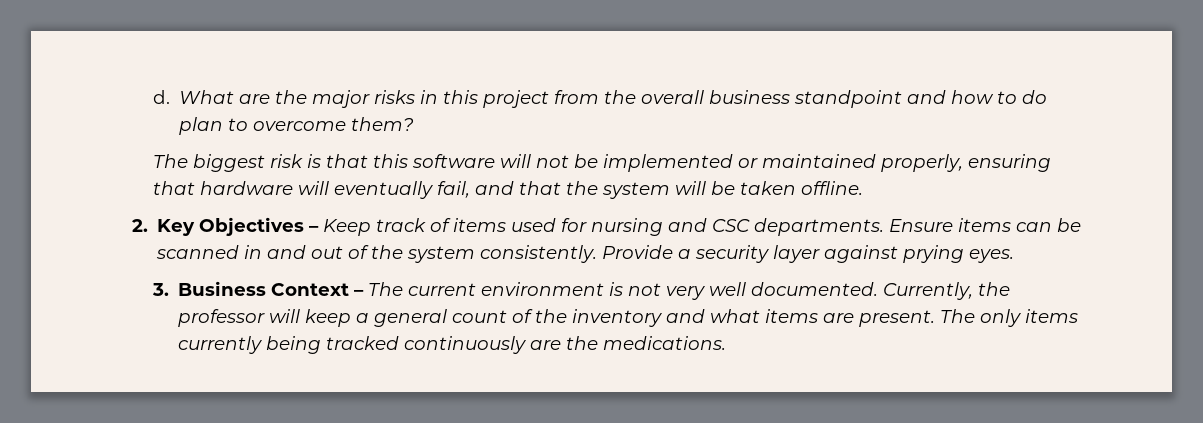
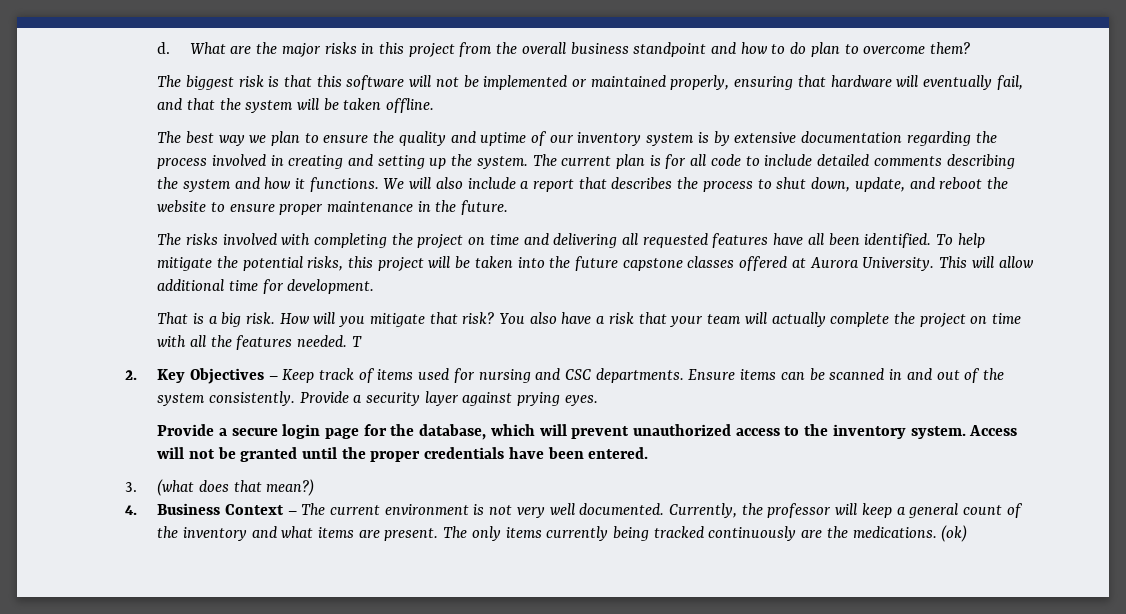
(863, 188) none -> [157,131,997,146] [157,154,1015,169] [157,177,1009,192] [157,200,509,215] [157,233,985,248] [157,256,1034,271] [157,279,375,294] [157,312,1022,327] [157,335,362,350] // The best way we plan to ensure the quality and uptime of our inventory system is by extensive documentation regarding the process involved in creating and setting up the system. The current plan is for all code to include detailed comments describing the system and how it functions. We will also include a report that describes the process to shut down, update, and reboot the website to ensure proper maintenance in the future. // The risks involved with completing the project on time and delivering all requested features have all been identified. To help mitigate the potential risks, this project will be taken into the future capstone classes offered at Aurora University. This will allow additional time for development. // That is a big risk. How will you mitigate that risk? You also have a risk that your team will actually complete the project on time with all the features needed. T
[151,283,169,296] 3. -> [157,424,1018,440] [157,447,649,462] [124,479,315,496] [124,505,137,515] Provide a secure login page for the database, which will prevent unauthorized access to the inventory system. Access will not be granted until the proper credentials have been entered. // 3. (what does that mean?) // 4.
(726, 343) none -> [941,525,968,542] (ok)

